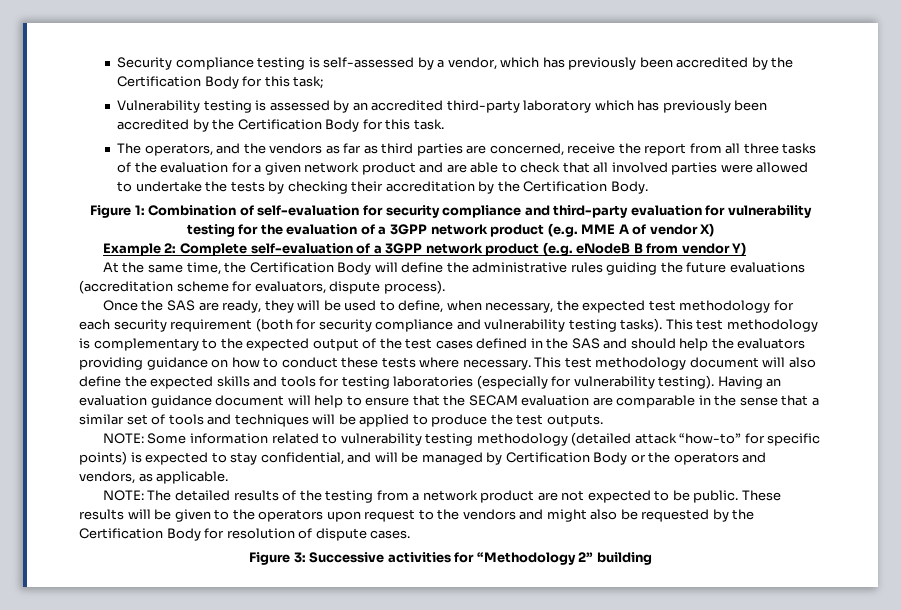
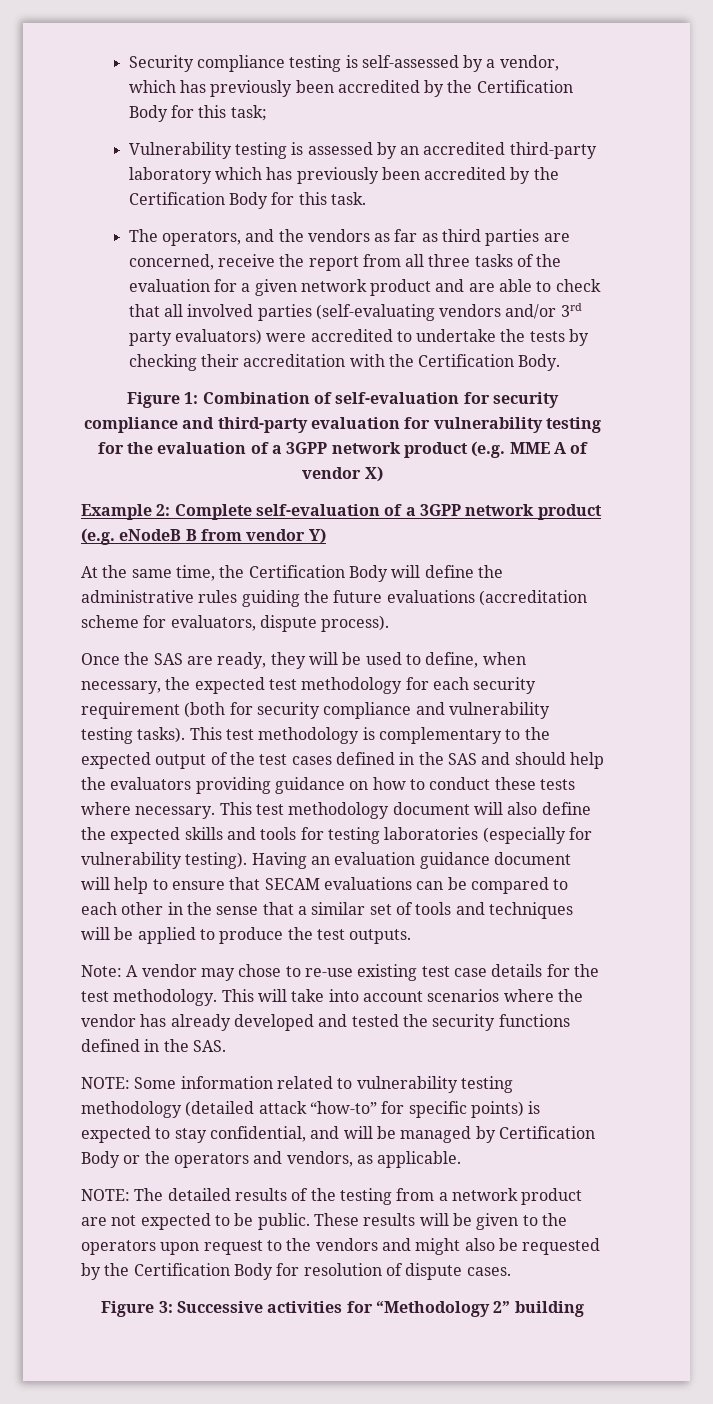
[720,162,809,173] were allowed -> [315,303,582,321] [128,329,393,346] (self-evaluating vendors and/or 3rd party evaluators) were accredited
[478,181,495,194] by -> [349,354,385,367] with
[443,395,696,408] the SECAM evaluation are comparable -> [264,877,569,894] [81,902,164,915] SECAM evaluations can be compared to each other
(603, 420) none -> [81,964,599,981] [81,989,583,1006] [81,1014,570,1031] [81,1039,226,1052] // Note: A vendor may chose to re-use existing test case details for the test methodology. This will take into account scenarios where the vendor has already developed and tested the security functions defined in the SAS.

